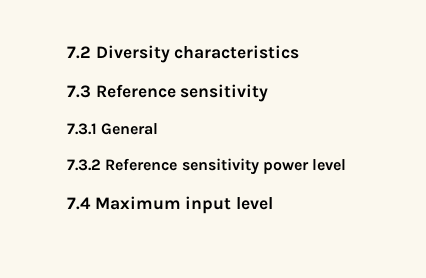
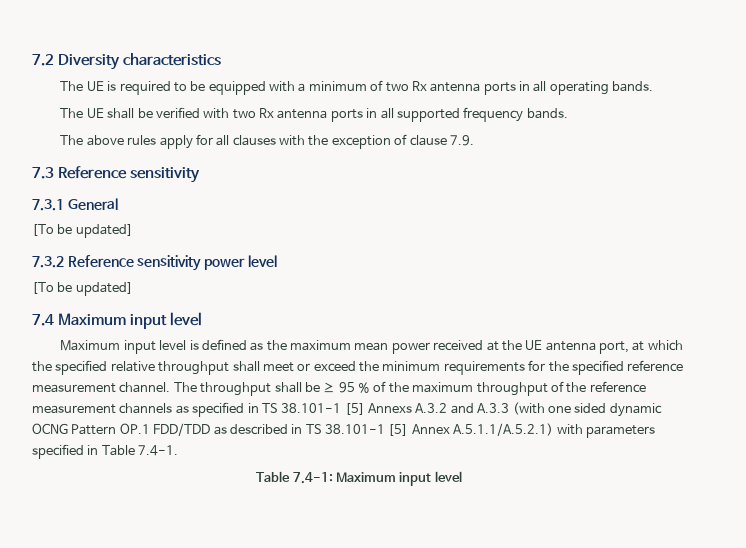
(300, 52) none -> [60,80,654,95] [60,107,568,122] [60,134,474,149] // The UE is required to be equipped with a minimum of two Rx antenna ports in all operating bands. // The UE shall be verified with two Rx antenna ports in all supported frequency bands. // The above rules apply for all clauses with the exception of clause 7.9.
(159, 129) none -> [32,224,133,238] // [To be updated]
(347, 165) none -> [32,282,133,296] // [To be updated]
(274, 203) none -> [60,339,683,354] [32,360,684,375] [32,381,646,396] [32,402,662,417] [32,423,655,438] [32,444,179,459] [256,471,462,486] // Maximum input level is defined as the maximum mean power received at the UE antenna port, at which the specified relative throughput shall meet or exceed the minimum requirements for the specified reference measurement channel. The throughput shall be ≥ 95 % of the maximum throughput of the reference measurement channels as specified in TS 38.101-1 [5] Annexs A.3.2 and A.3.3 (with one sided dynamic OCNG Pattern OP.1 FDD/TDD as described in TS 38.101-1 [5] Annex A.5.1.1/A.5.2.1) with parameters specified in Table 7.4-1. // Table 7.4-1: Maximum input level

